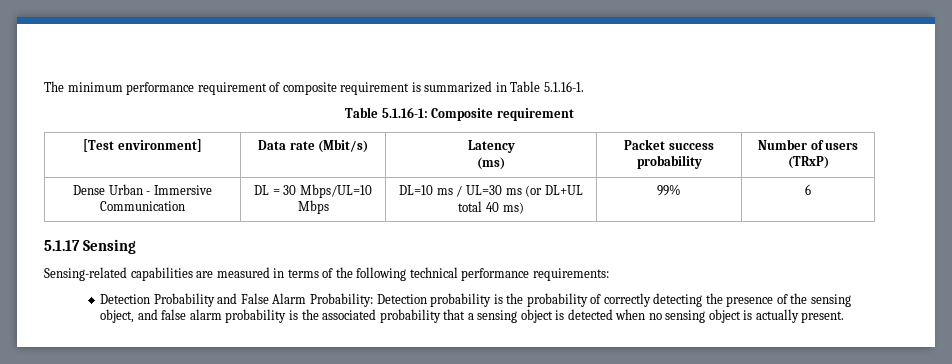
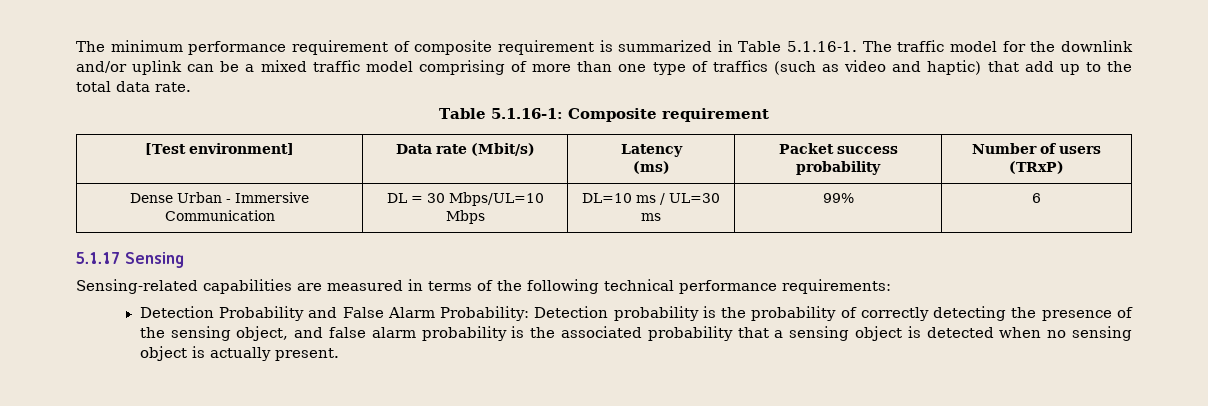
(584, 86) none -> [862,40,1133,52] [76,60,1132,75] [76,81,191,92] The traffic model for the downlink and/or uplink can be a mixed traffic model comprising of more than one type of traffics (such as video and haptic) that add up to the total data rate.
[525,185,583,197] [458,201,524,214] (or DL+UL total 40 ms) -> (661, 217) none

